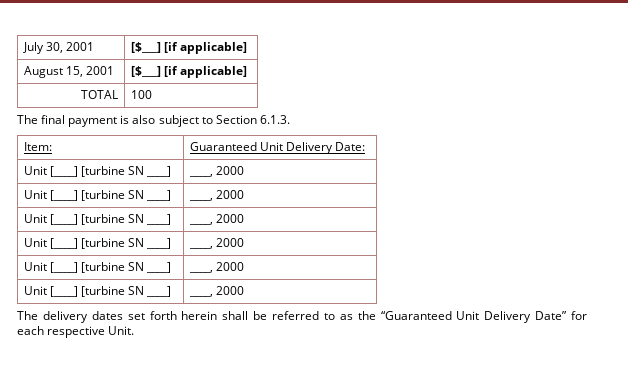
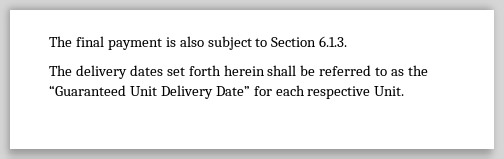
[23,42,95,54] [131,42,248,54] [24,66,115,78] [131,66,248,78] [80,90,118,99] [131,90,153,99] July 30, 2001 | [$___] [if applicable] // August 15, 2001 | [$___] [if applicable] // TOTAL | 100 // -> (49, 41) none
[24,142,53,151] [190,142,366,154] [24,166,172,177] [189,166,245,177] [24,190,172,201] [189,190,245,201] [24,214,172,225] [189,214,245,225] [24,238,172,249] [189,238,245,249] [24,262,172,273] [189,262,245,273] [24,286,172,297] [189,286,245,297] // Item: | Guaranteed Unit Delivery Date: // Unit [____] [turbine SN ____] | ____, 2000 // Unit [____] [turbine SN ____] | ____, 2000 // Unit [____] [turbine SN ____] | ____, 2000 // Unit [____] [turbine SN ____] | ____, 2000 // Unit [____] [turbine SN ____] | ____, 2000 // Unit [____] [turbine SN ____] | ____, 2000 -> (348, 41) none

